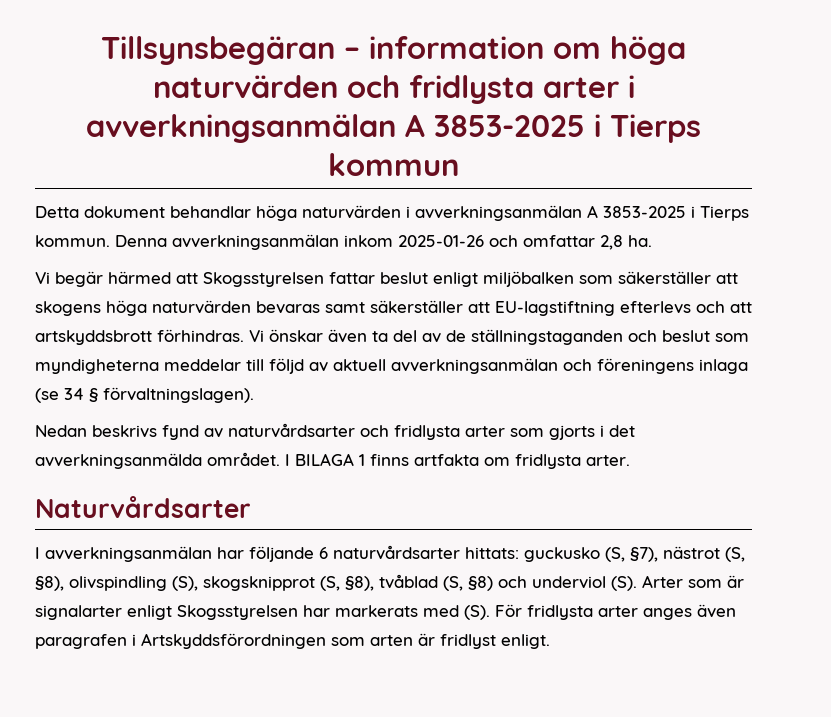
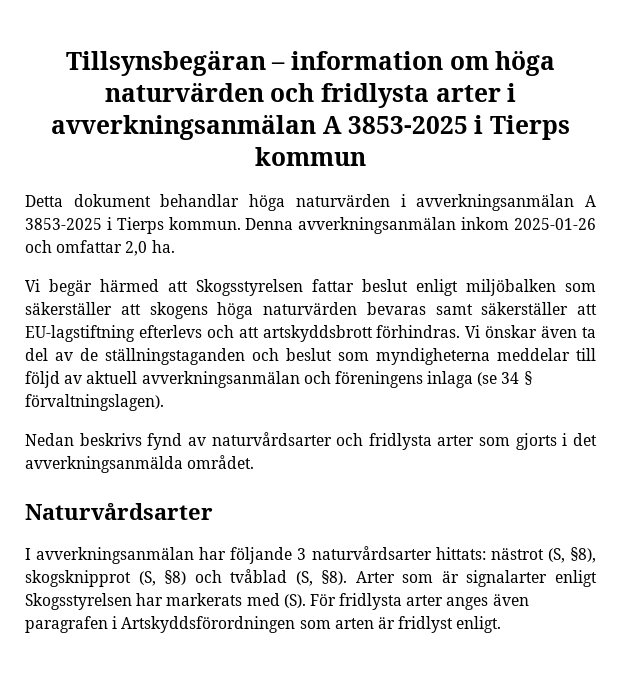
[600,235,623,250] 2,8 -> [125,241,148,256] 2,0
[285,453,630,469] I BILAGA 1 finns artfakta om fridlysta arter. -> (255, 462) none
[319,547,328,559] 6 -> [297,548,307,560] 3
[524,546,745,562] [35,574,637,591] guckusko (S, §7), nästrot (S, §8), olivspindling (S), skogsknipprot (S, §8), tvåblad (S, §8) och underviol (S). -> [490,547,597,563] [25,569,348,587] nästrot (S, §8), skogsknipprot (S, §8) och tvåblad (S, §8).

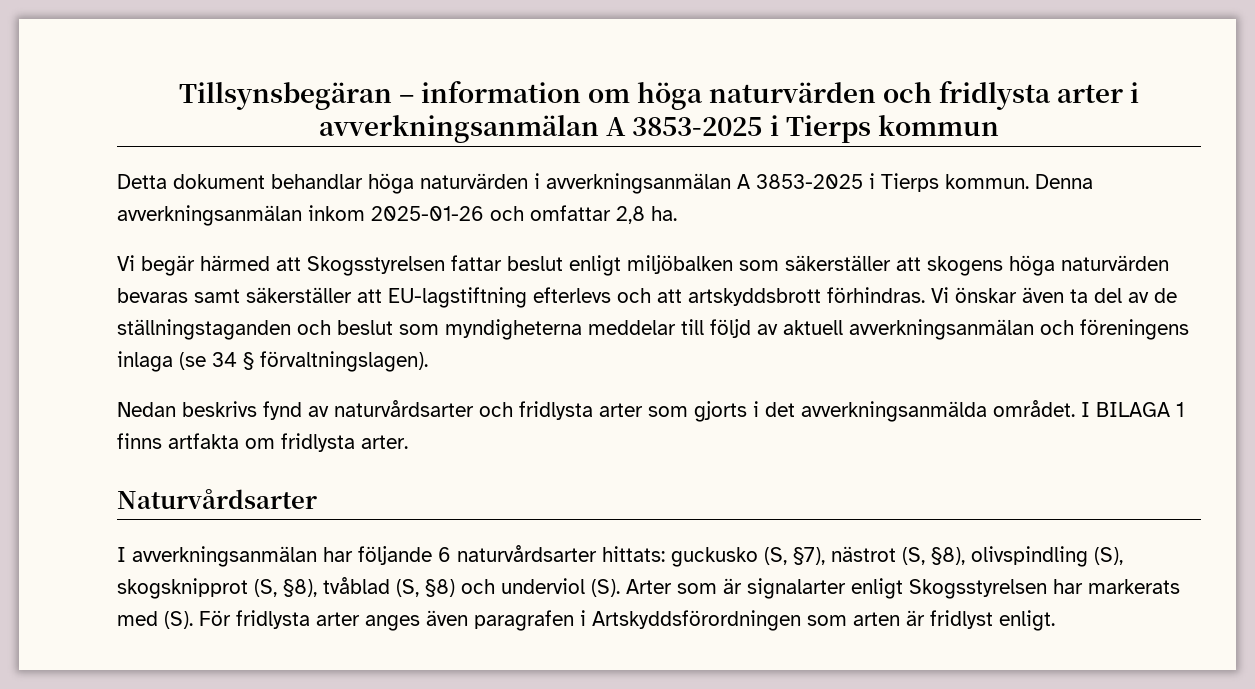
[125,241,148,256] 2,0 -> [616,206,645,224] 2,8
(255, 462) none -> [1081,402,1184,417] [117,433,408,452] I BILAGA 1 finns artfakta om fridlysta arter.
[297,548,307,560] 3 -> [438,547,451,562] 6
[490,547,597,563] [25,569,348,587] nästrot (S, §8), skogsknipprot (S, §8) och tvåblad (S, §8). -> [671,546,1123,567] [117,577,620,599] guckusko (S, §7), nästrot (S, §8), olivspindling (S), skogsknipprot (S, §8), tvåblad (S, §8) och underviol (S).

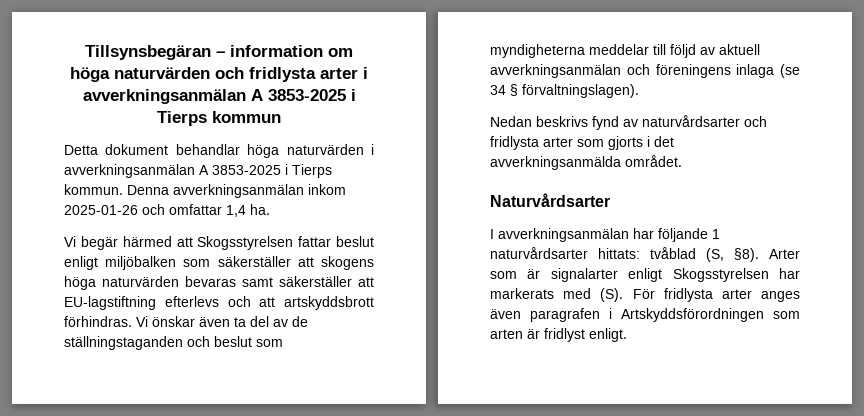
[616,206,645,224] 2,8 -> [226,205,246,217] 1,4
[1081,402,1184,417] [117,433,408,452] I BILAGA 1 finns artfakta om fridlysta arter. -> (682, 161) none
[438,547,451,562] 6 -> [712,229,720,239] 1
[671,546,1123,567] [117,577,620,599] guckusko (S, §7), nästrot (S, §8), olivspindling (S), skogsknipprot (S, §8), tvåblad (S, §8) och underviol (S). -> [650,247,759,262] tvåblad (S, §8).

